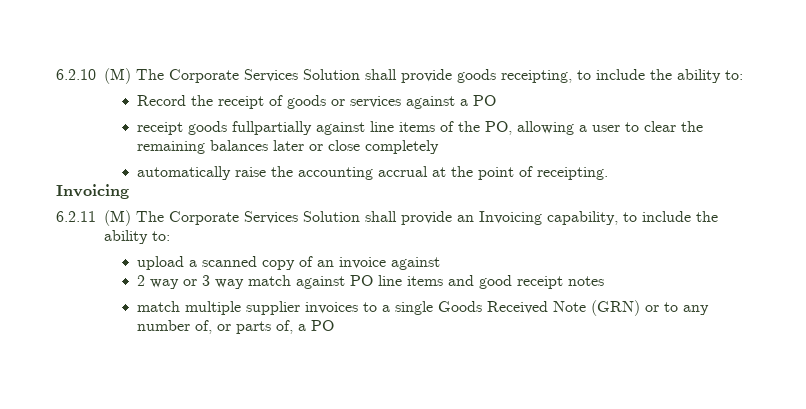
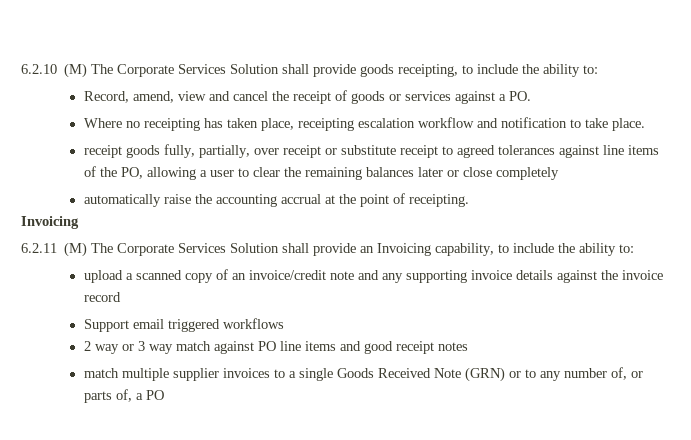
[137,95,187,106] Record -> [83,91,268,103] Record, amend, view and cancel
[473,95,497,106] [137,121,313,135] PO // receipt goods fullpartially -> [508,91,531,101] [83,117,645,131] [83,144,555,158] PO. // Where no receipting has taken place, receipting escalation workflow and notification to take place. // receipt goods fully, partially, over receipt or substitute receipt to agreed tolerances
[339,257,441,270] invoice against -> [248,270,663,283] [83,292,121,302] [83,318,284,332] invoice/credit note and any supporting invoice details against the invoice record // Support email triggered workflows

